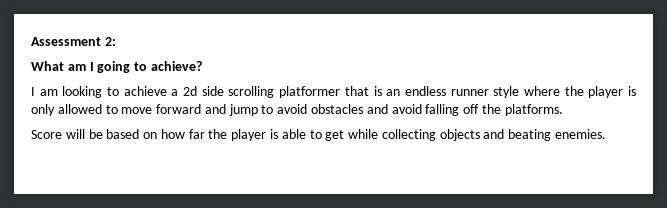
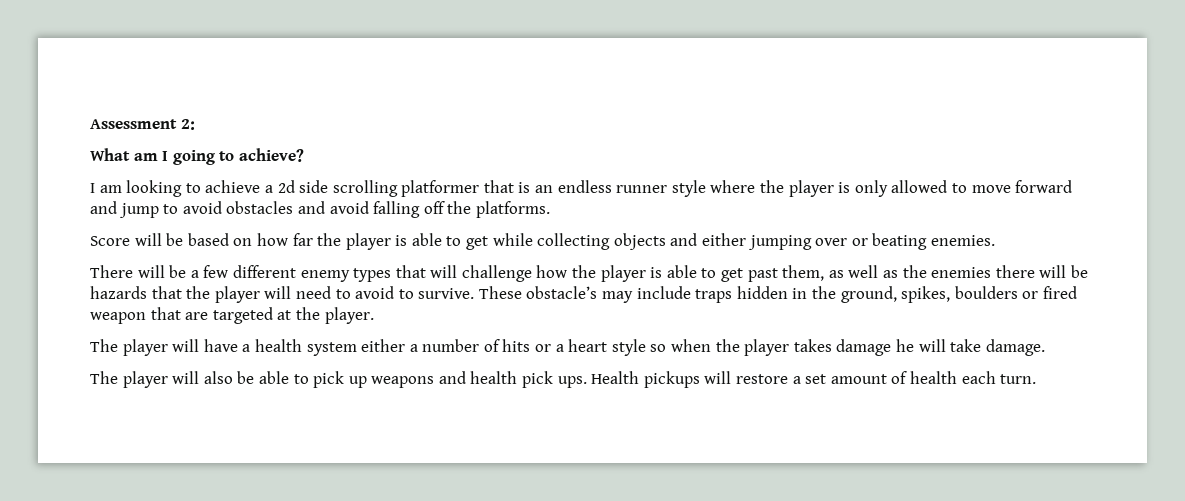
[508,129,607,141] beating enemies. -> [702,233,995,250] [90,265,1088,282] [90,286,1077,303] [90,307,374,324] [90,339,1045,356] [90,371,1037,388] either jumping over or beating enemies. // There will be a few different enemy types that will challenge how the player is able to get past them, as well as the enemies there will be hazards that the player will need to avoid to survive. These obstacle’s may include traps hidden in the ground, spikes, boulders or fired weapon that are targeted at the player. // The player will have a health system either a number of hits or a heart style so when the player takes damage he will take damage. // The player will also be able to pick up weapons and health pick ups. Health pickups will restore a set amount of health each turn.

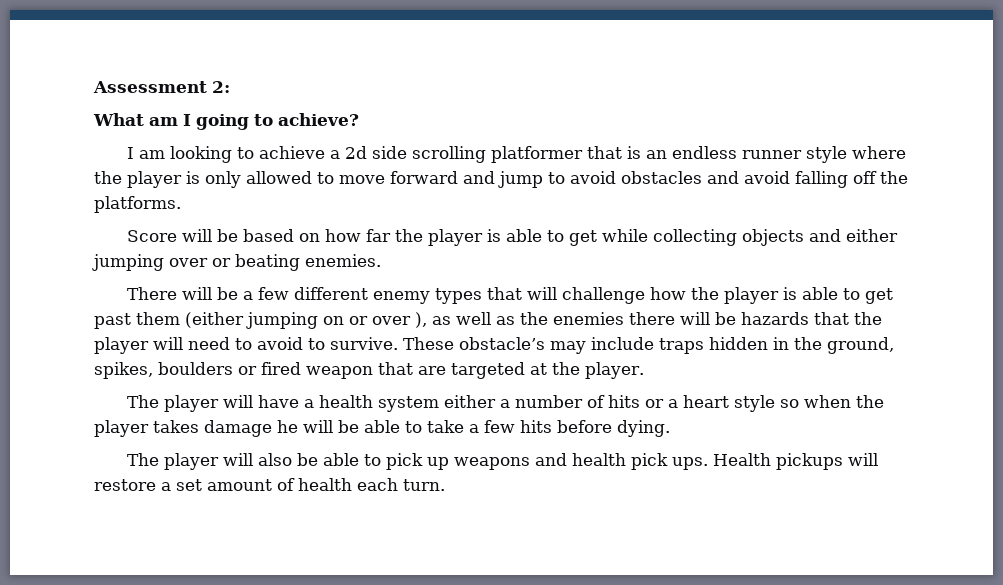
[782,265,825,281] them, -> [136,312,427,329] them (either jumping on or over ),
[950,339,1045,356] take damage. -> [338,420,670,437] be able to take a few hits before dying.

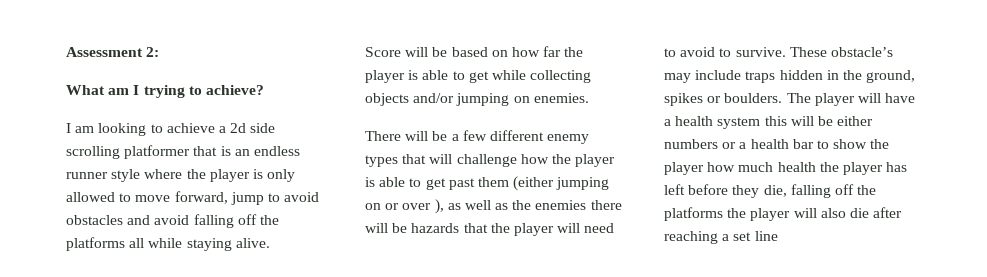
[196,114,249,130] going -> [143,85,185,98] trying
[390,171,495,184] forward and -> [174,191,228,204] forward,
[94,196,181,213] platforms. -> [66,237,270,251] platforms all while staying alive.
[809,229,899,242] [92,254,300,271] and either jumping over or beating -> [413,93,530,106] and/or jumping on
[94,362,644,379] spikes, boulders or fired weapon that are targeted at the player. // -> [664,93,783,106] spikes or boulders.
[444,395,885,412] [94,420,670,437] [127,453,879,470] [94,478,445,491] either a number of hits or a heart style so when the player takes damage he will be able to take a few hits before dying. // The player will also be able to pick up weapons and health pick ups. Health pickups will restore a set amount of health each turn. -> [764,116,874,126] [664,139,890,149] [664,162,908,175] [664,184,877,198] [664,207,903,221] [664,231,778,244] this will be either numbers or a health bar to show the player how much health the player has left before they die, falling off the platforms the player will also die after reaching a set line

